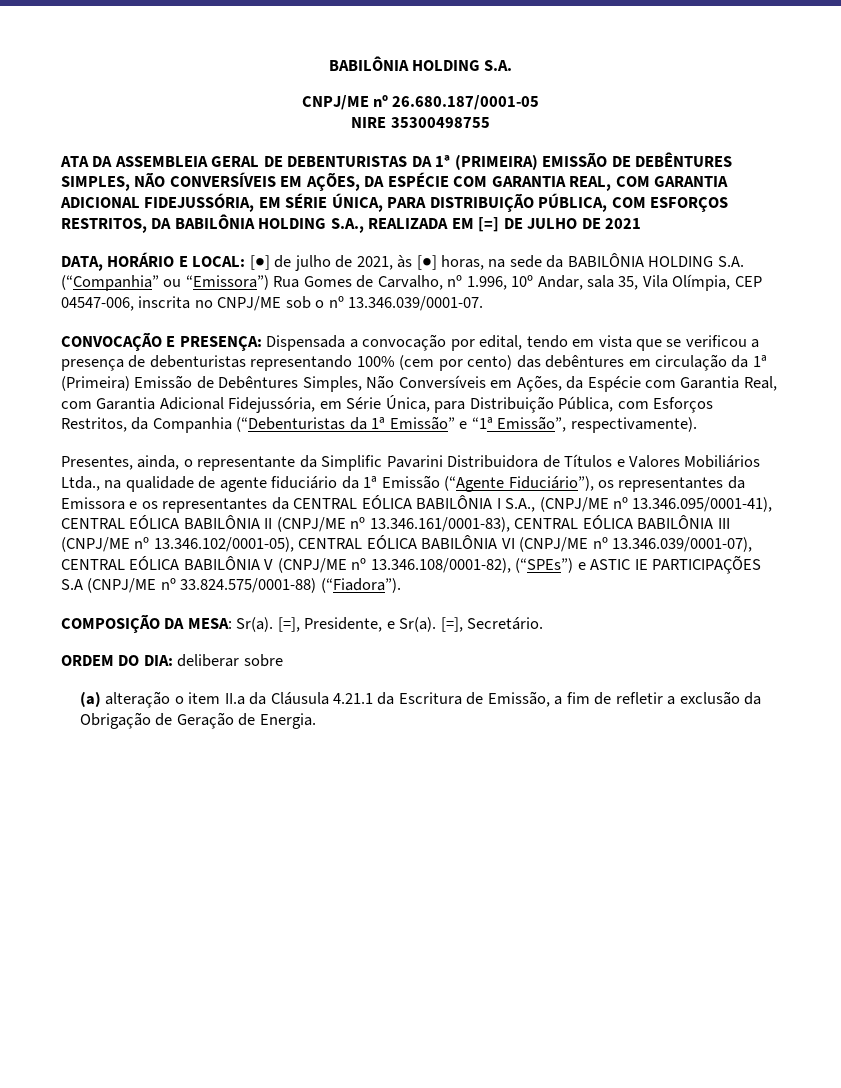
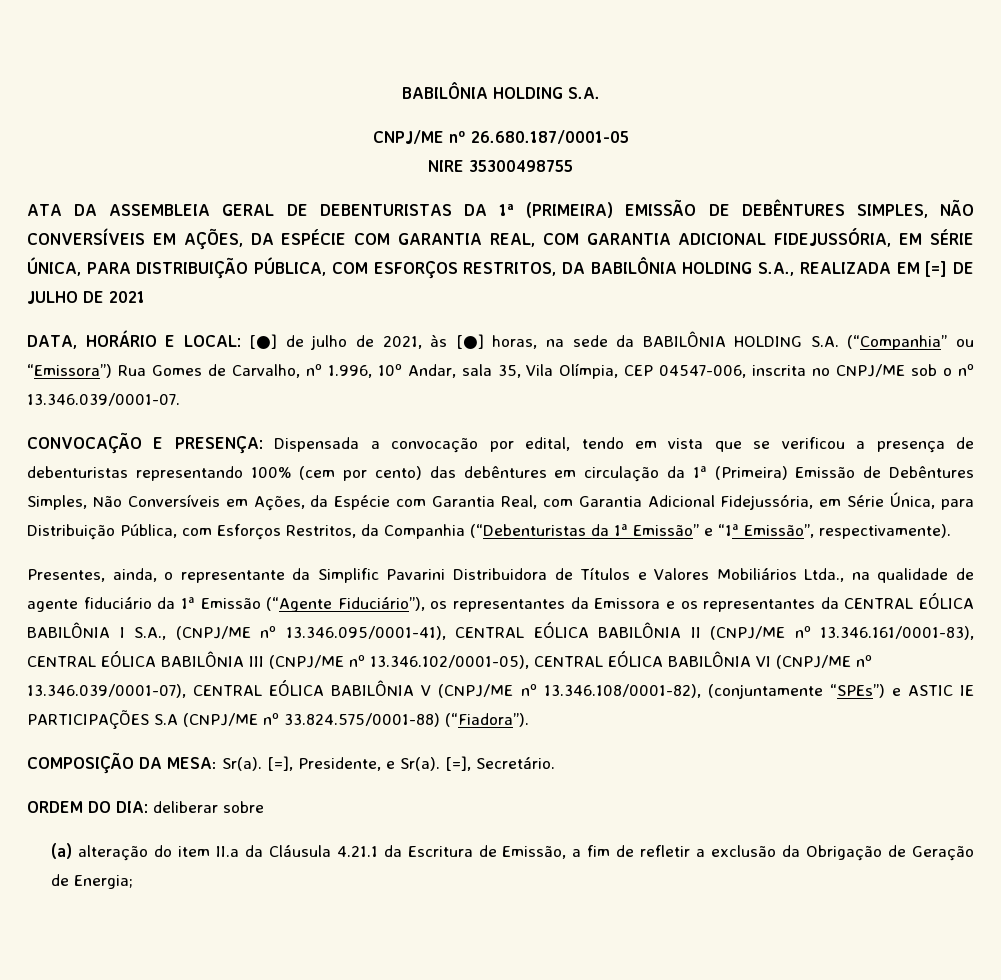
[515,558,574,573] (“SPEs”) -> [707,684,885,699] (conjuntamente “SPEs”)
[174,696,184,704] o -> [153,845,172,857] do
[259,713,316,729] Energia. -> [74,875,134,889] Energia;

